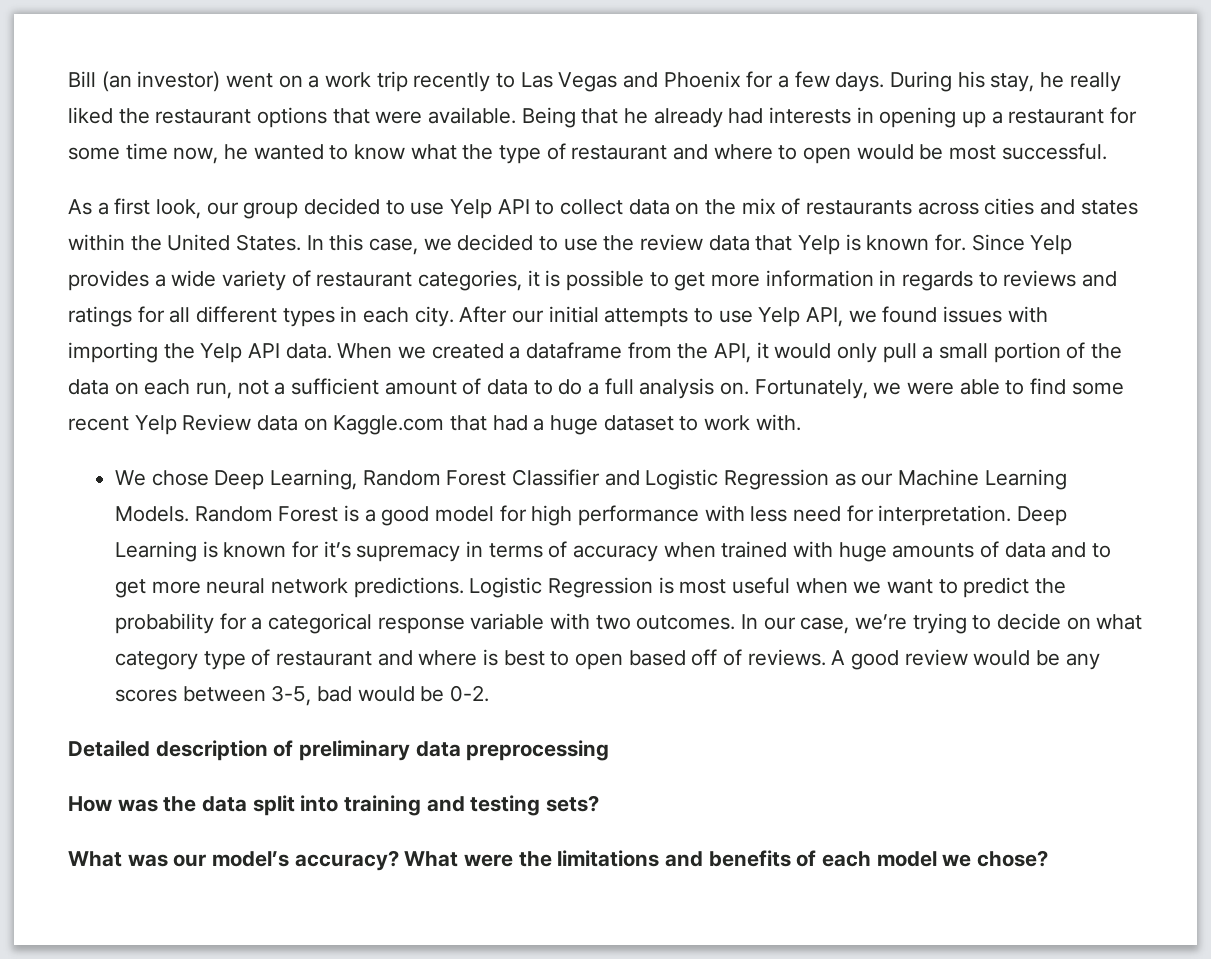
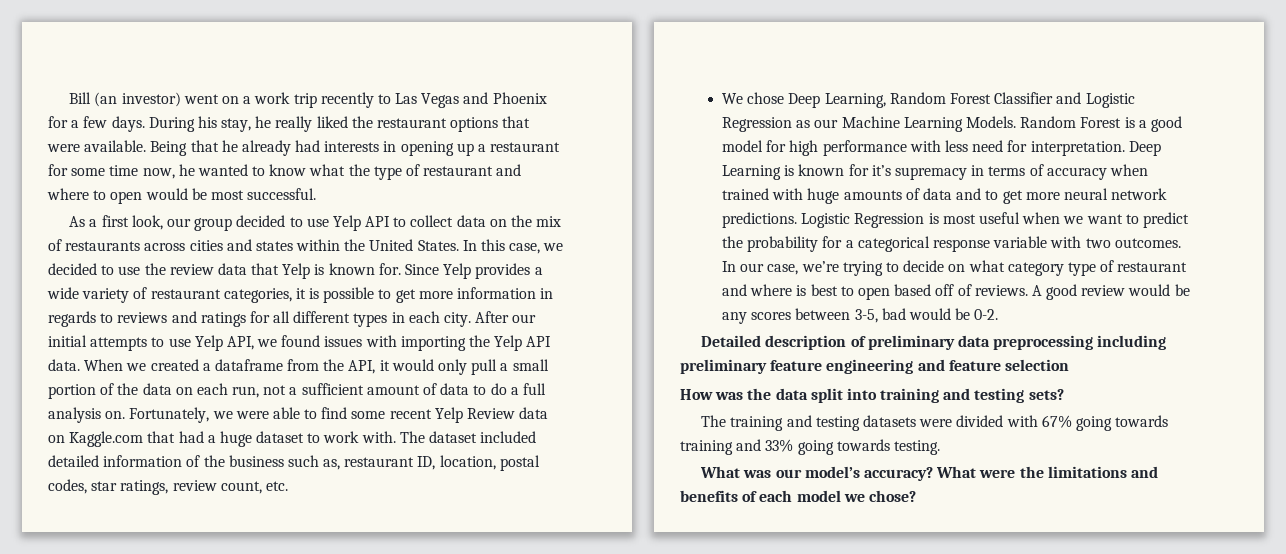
(801, 422) none -> [399,431,537,443] [48,455,540,471] [48,479,288,495] The dataset included detailed information of the business such as, restaurant ID, location, postal codes, star ratings, review count, etc.
(610, 750) none -> [1097,335,1167,350] [680,359,1069,374] including preliminary feature engineering and feature selection
(600, 803) none -> [701,415,1169,431] [680,439,940,455] // The training and testing datasets were divided with 67% going towards training and 33% going towards testing.

